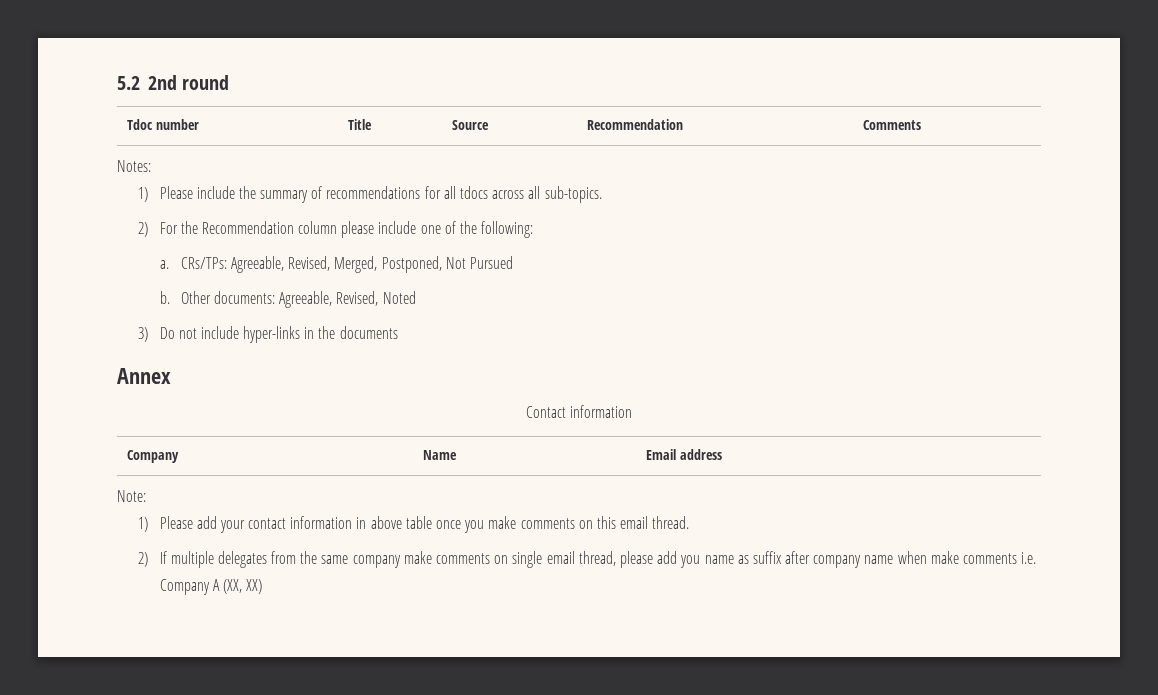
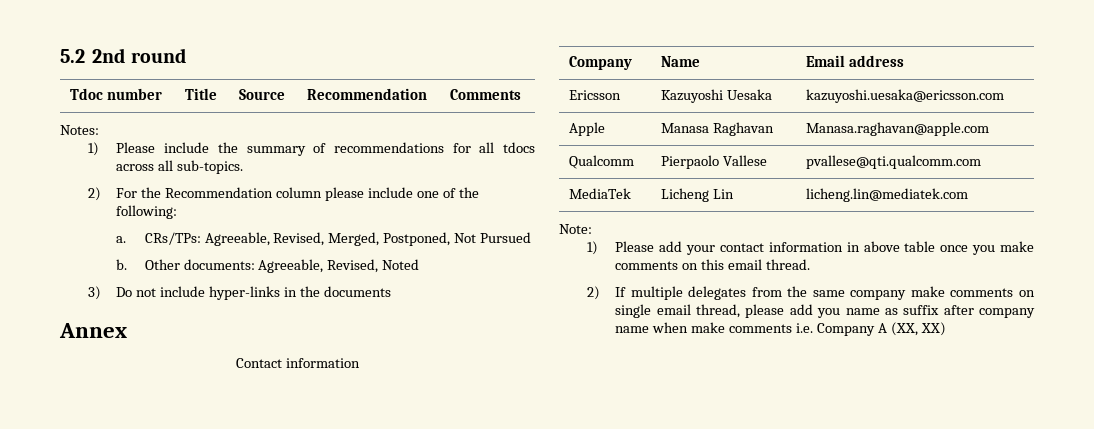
(722, 454) none -> [568,90,621,100] [660,89,772,103] [805,89,1004,103] [568,122,605,136] [660,122,774,136] [805,122,989,136] [568,155,634,169] [660,155,767,169] [805,155,981,169] [568,188,631,199] [660,188,734,202] [805,188,968,202] // Ericsson | Kazuyoshi Uesaka | kazuyoshi.uesaka@ericsson.com // Apple | Manasa Raghavan | Manasa.raghavan@apple.com // Qualcomm | Pierpaolo Vallese | pvallese@qti.qualcomm.com // MediaTek | Licheng Lin | licheng.lin@mediatek.com

